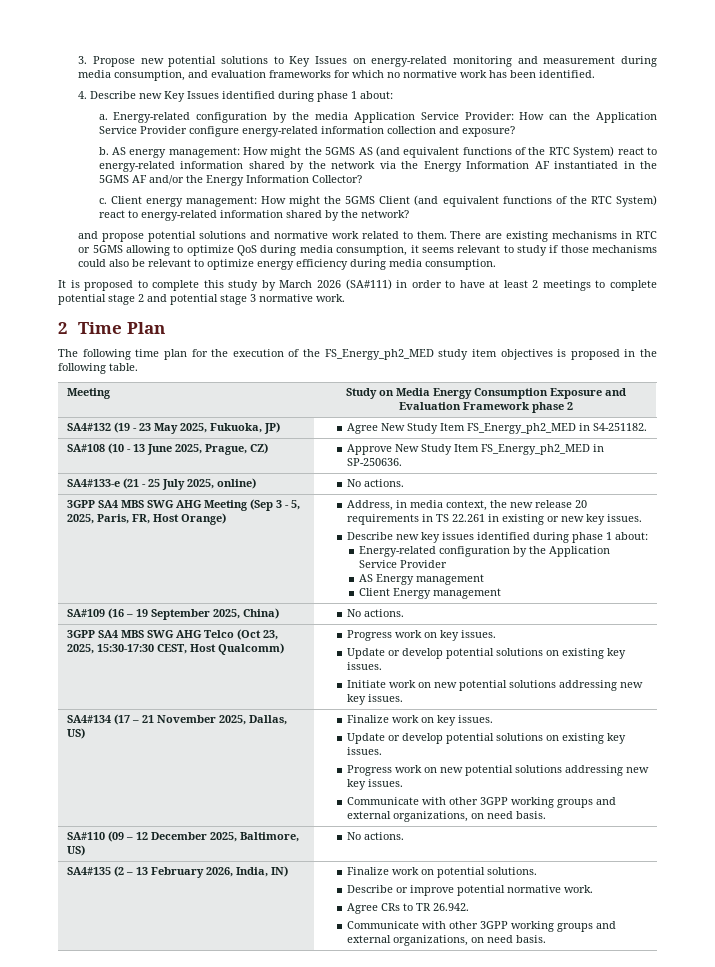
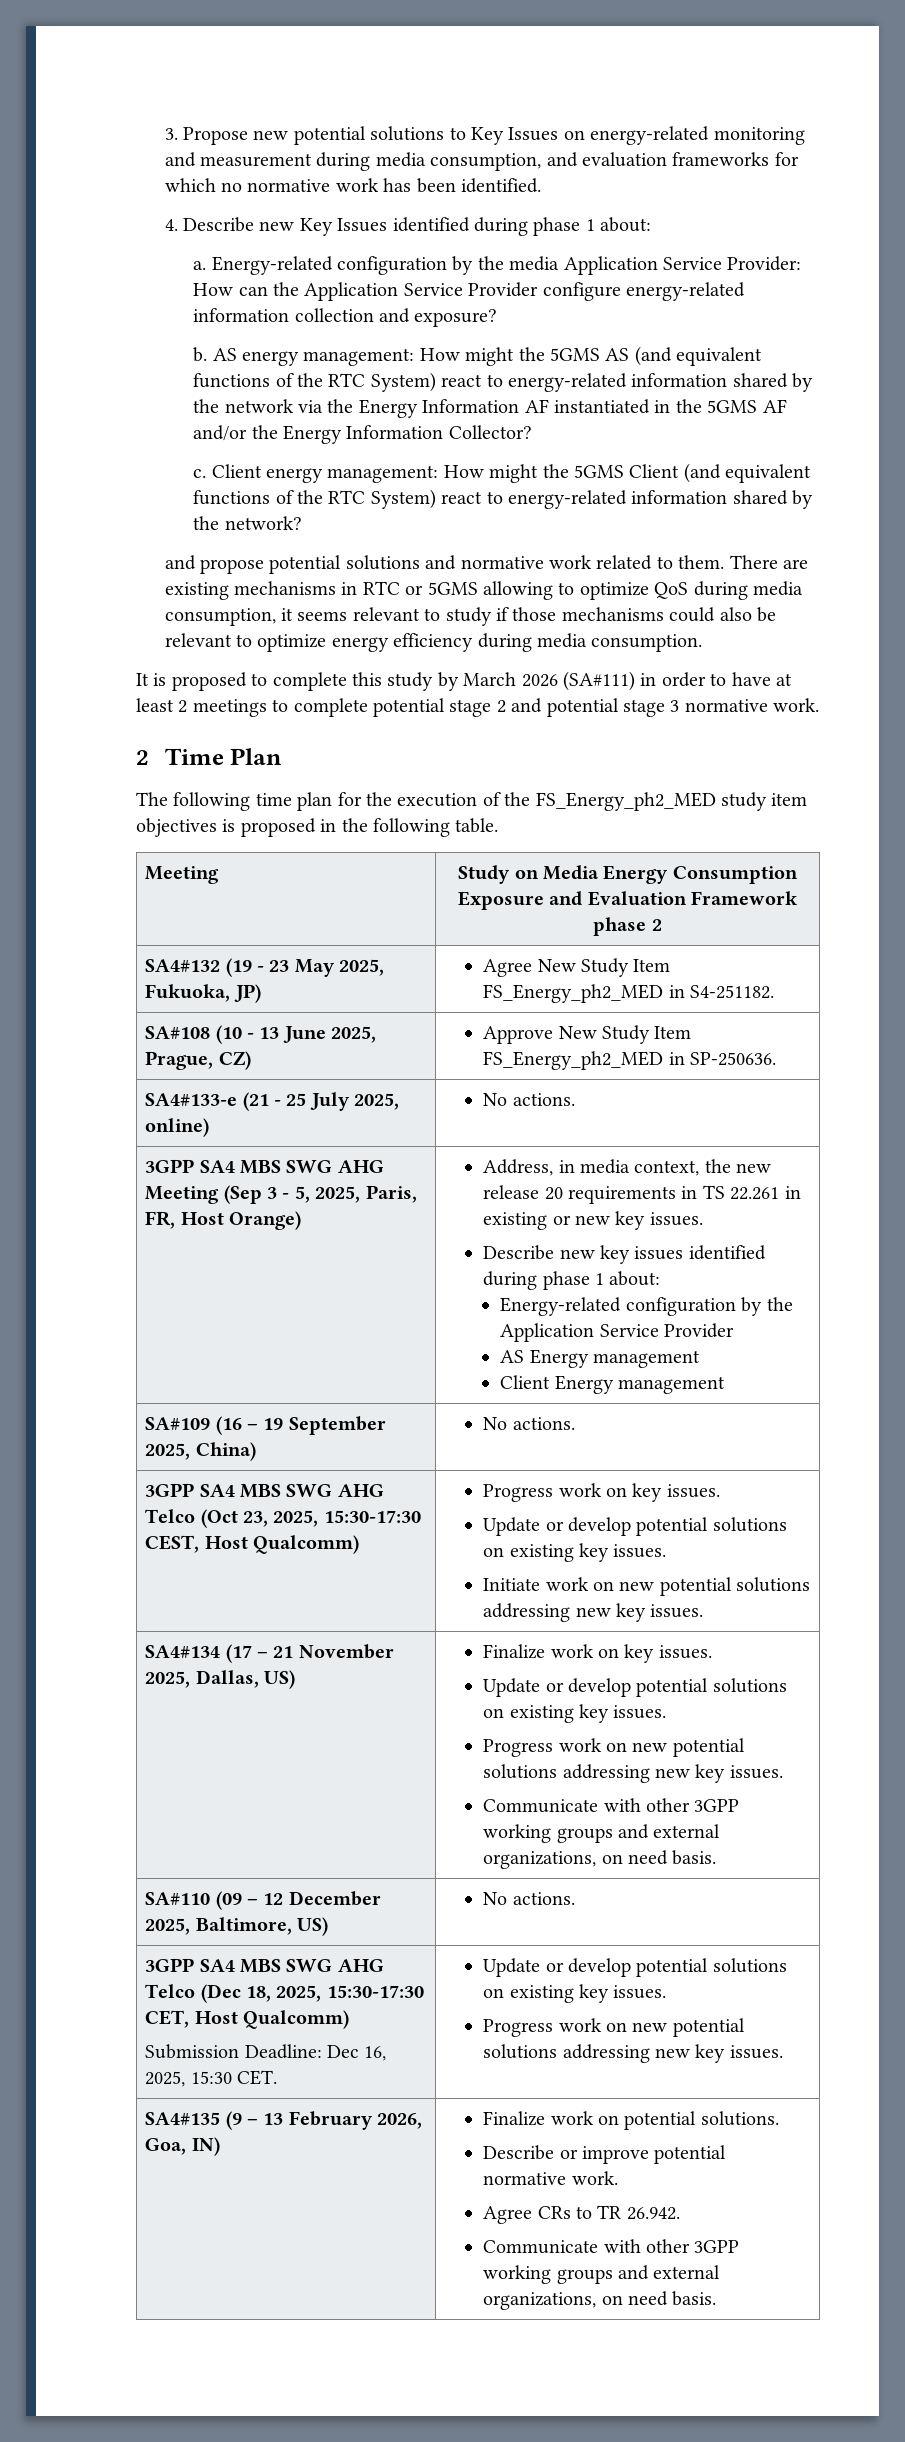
(404, 836) none -> [145,1958,384,1973] [145,1984,424,2003] [145,2010,349,2029] [145,2044,387,2061] [145,2070,277,2087] [483,1958,787,1977] [483,1984,667,2003] [483,2018,745,2037] [483,2044,783,2063] // 3GPP SA4 MBS SWG AHG Telco (Dec 18, 2025, 15:30-17:30 CET, Host Qualcomm) // Submission Deadline: Dec 16, 2025, 15:30 CET. | Update or develop potential solutions on existing key issues. // Progress work on new potential solutions addressing new key issues.
[113,866,124,877] (2 -> [225,2111,242,2130] (9
[235,867,268,877] India, -> [145,2138,187,2155] Goa,

